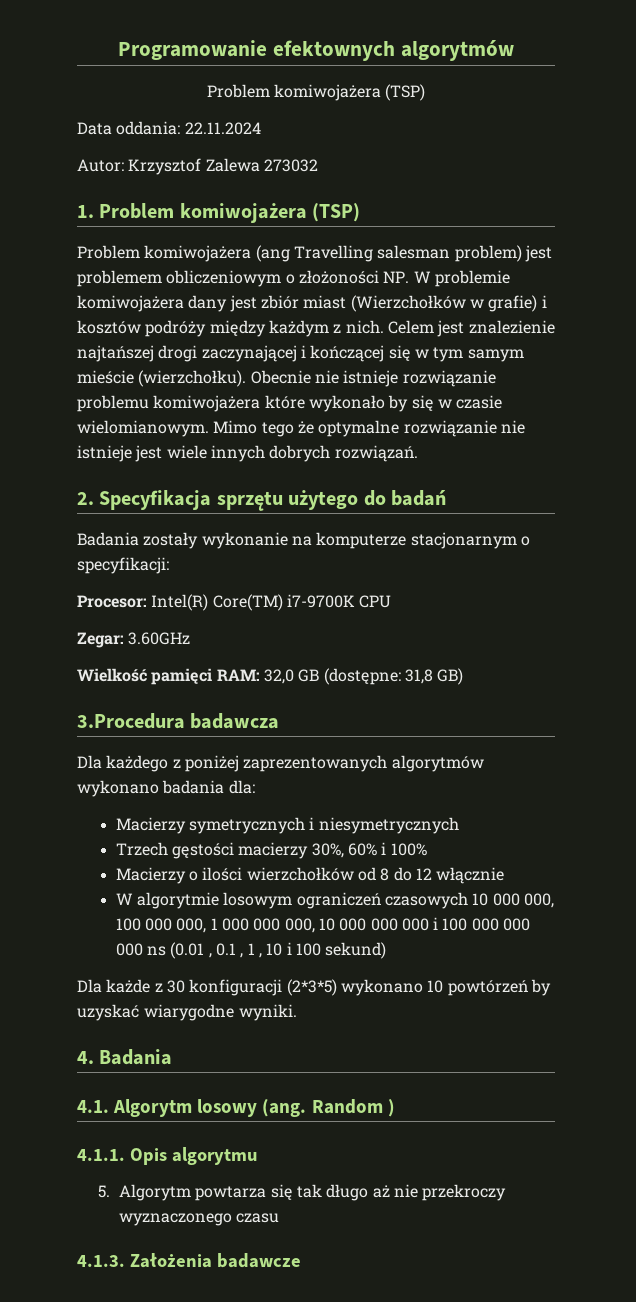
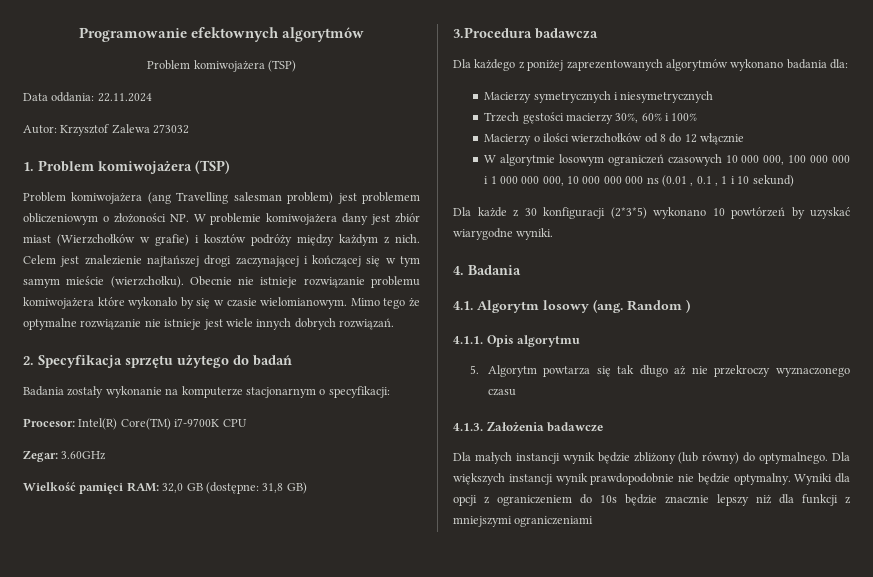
[176,918,207,933] 000, -> [832,155,851,163] [484,176,489,184] 000 i
[433,917,531,931] [115,943,143,956] i 100 000 000 000 -> (644, 180) none
[258,942,321,958] , 10 i 100 -> [730,176,750,184] i 10
(301, 1260) none -> [453,452,850,464] [453,473,850,485] [453,494,851,506] [453,516,594,527] // Dla małych instancji wynik będzie zbliżony (lub równy) do optymalnego. Dla większych instancji wynik prawdopodobnie nie będzie optymalny. Wyniki dla opcji z ograniczeniem do 10s będzie znacznie lepszy niż dla funkcji z mniejszymi ograniczeniami

